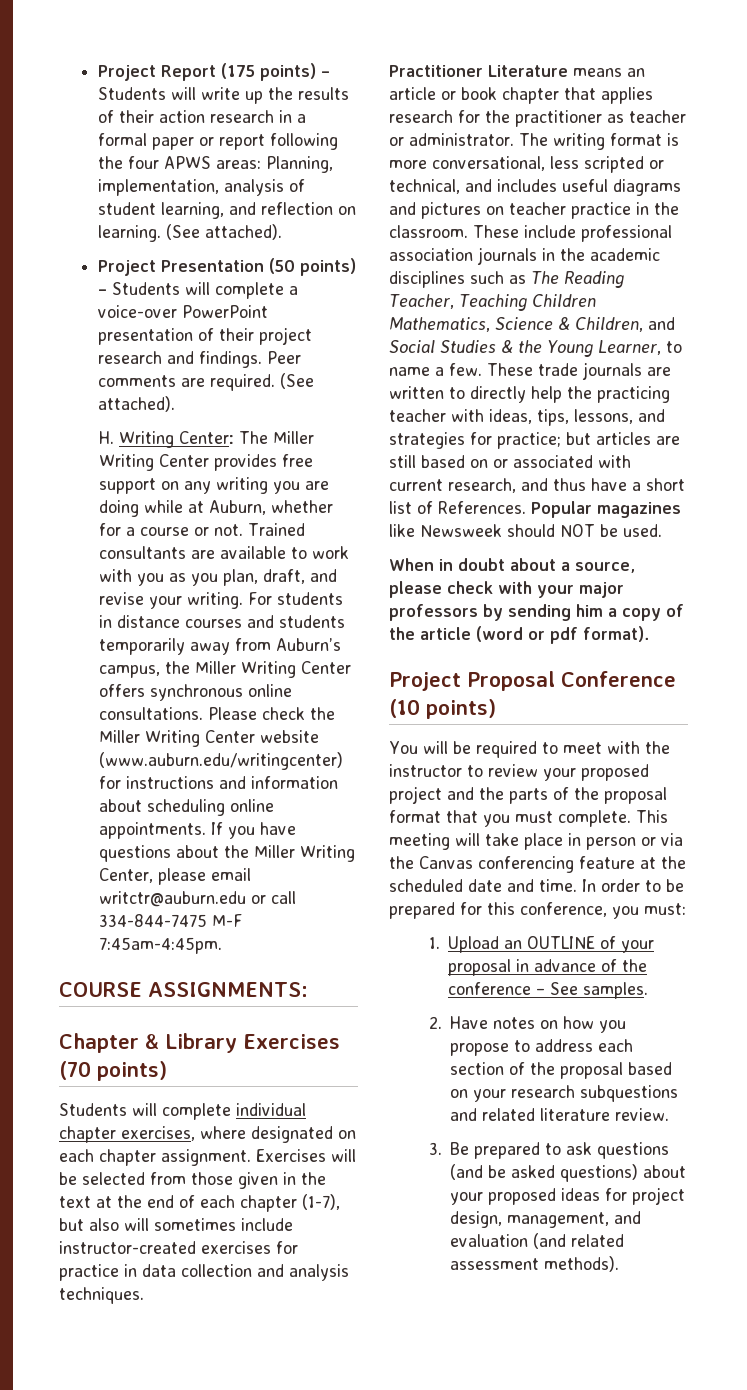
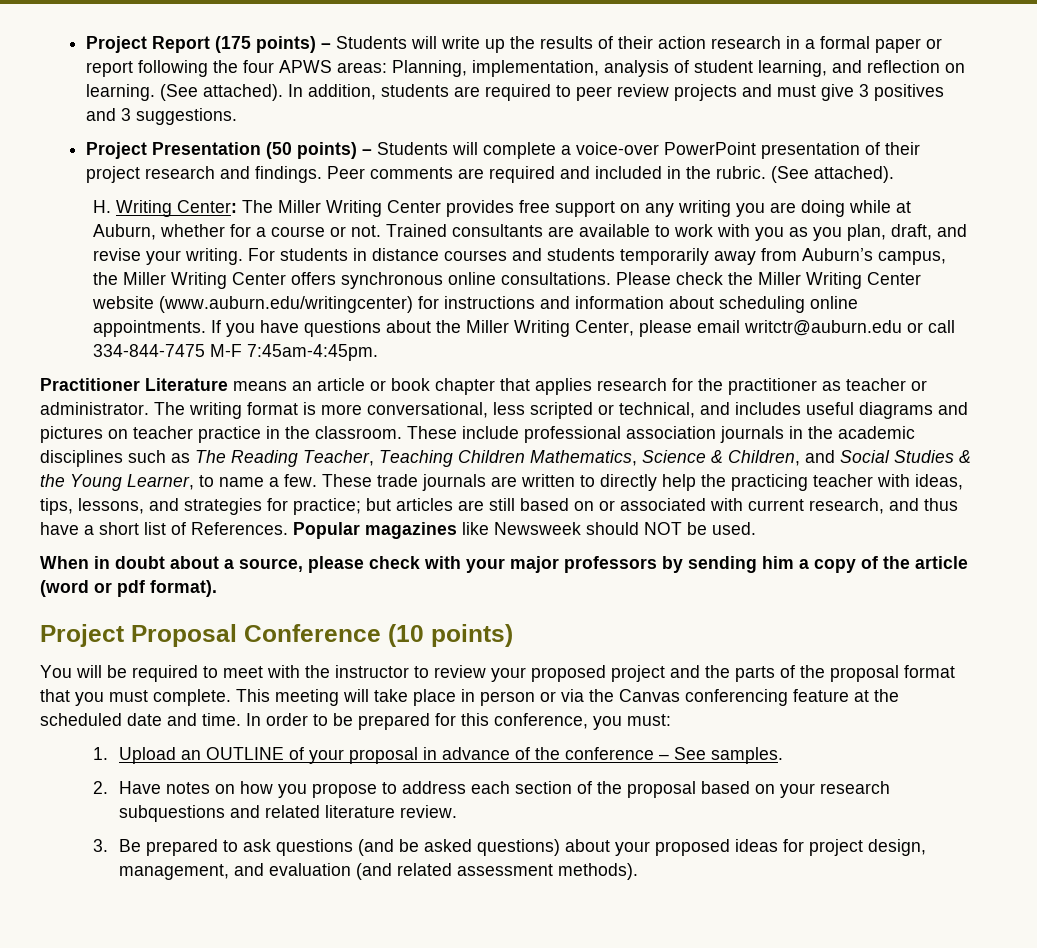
(283, 232) none -> [287,84,944,101] [85,108,237,125] In addition, students are required to peer review projects and must give 3 positives and 3 suggestions.
[210,374,276,391] required. -> [488,166,766,183] required and included in the rubric.
[59,982,308,997] [59,1033,340,1053] [59,1061,167,1081] [59,1103,306,1120] [59,1126,356,1143] [59,1149,356,1166] [59,1172,326,1189] [59,1194,340,1212] [59,1218,293,1231] [59,1241,298,1254] [59,1264,349,1281] [59,1287,144,1304] // COURSE ASSIGNMENTS: // Chapter & Library Exercises (70 points) // Students will complete individual chapter exercises, where designated on each chapter assignment. Exercises will be selected from those given in the text at the end of each chapter (1-7), but also will sometimes include instructor-created exercises for practice in data collection and analysis techniques. -> (378, 352) none

